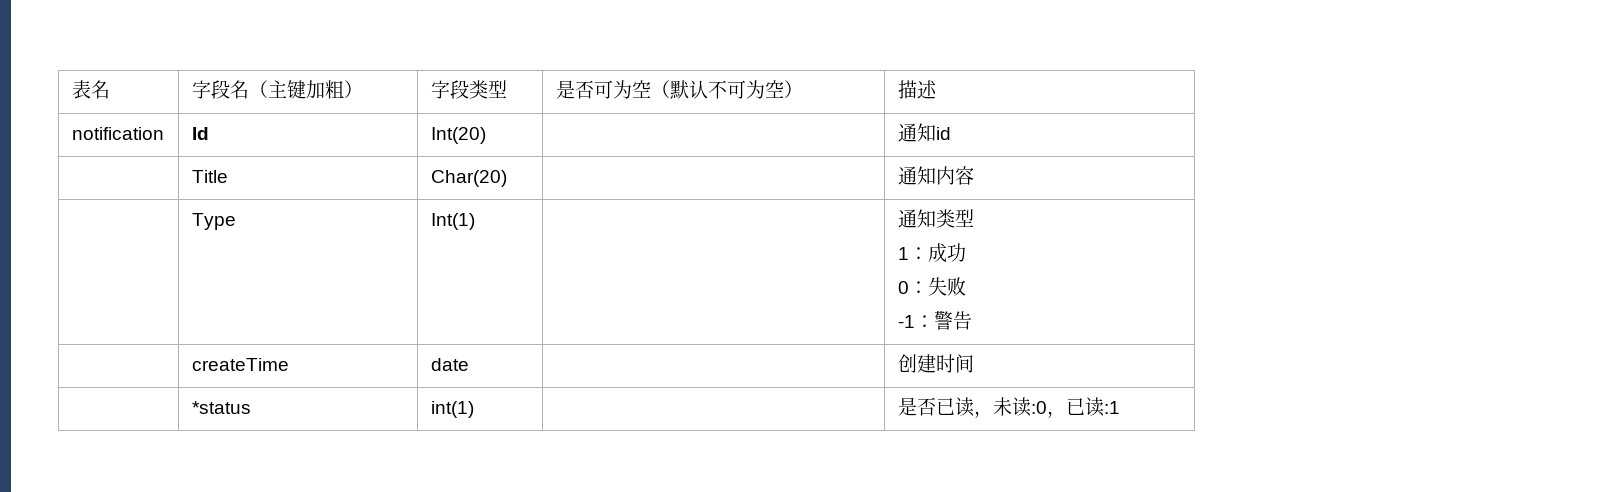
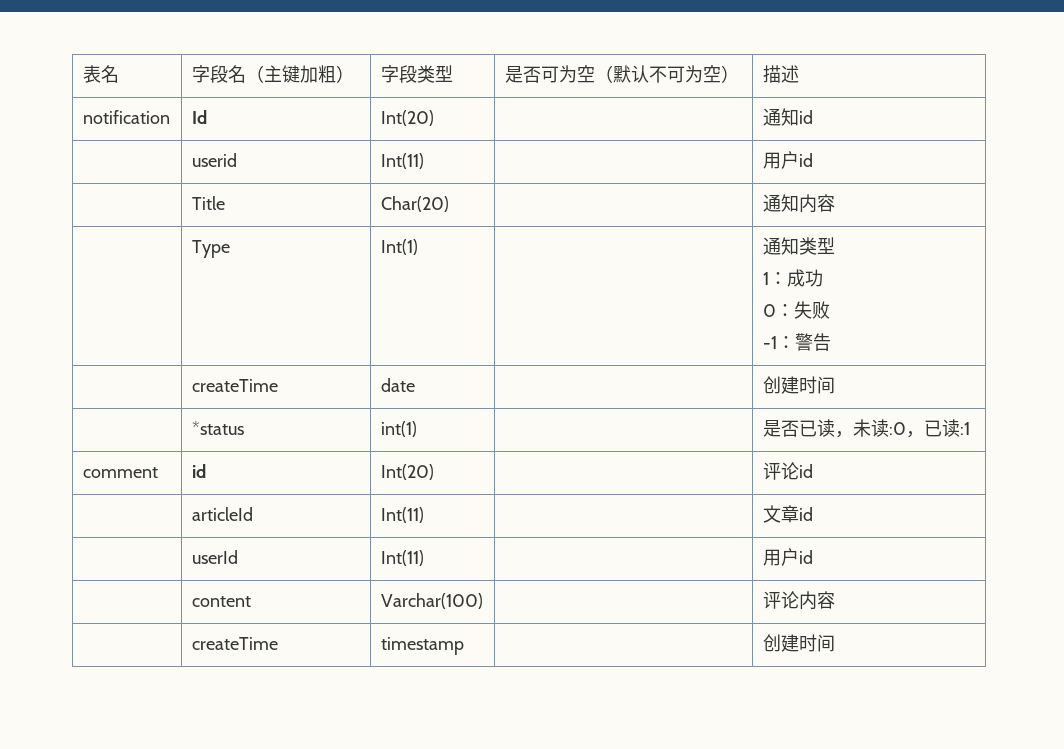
(951, 133) none -> [191,153,237,167] [380,153,424,169] [762,151,813,169] // | userid | Int(11) | | 用户id
(1120, 407) none -> [82,467,158,478] [191,464,206,478] [380,464,434,480] [762,462,813,480] [191,507,253,521] [380,507,424,523] [762,505,813,523] [191,550,238,564] [380,550,424,566] [762,548,813,566] [191,596,251,607] [380,593,483,609] [762,591,835,610] [191,637,278,650] [380,637,464,655] [762,634,835,652] // comment | id | Int(20) | | 评论id // | articleId | Int(11) | | 文章id // | userId | Int(11) | | 用户id // | content | Varchar(100) | | 评论内容 // | createTime | timestamp | | 创建时间

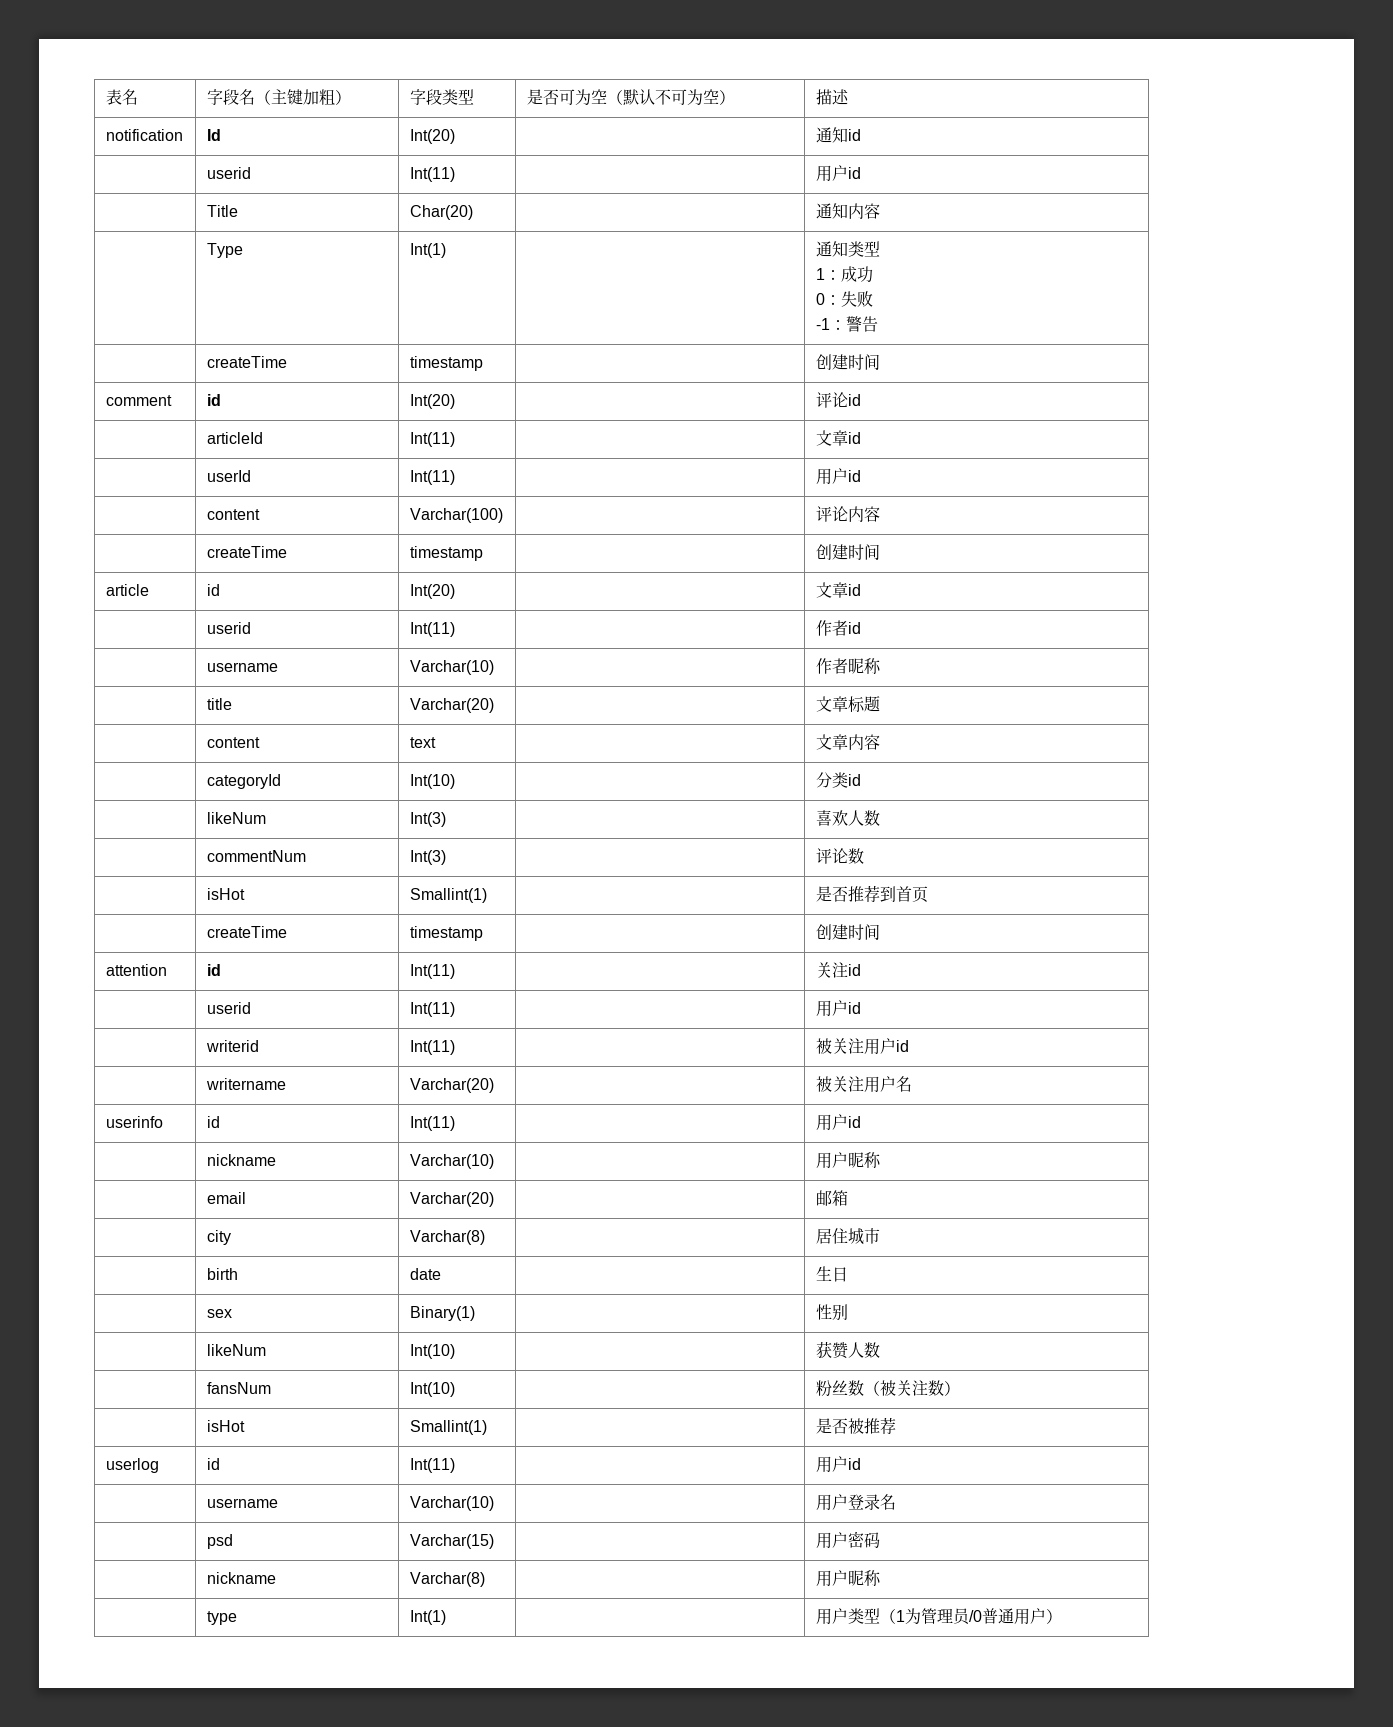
[380,378,415,392] [762,376,835,394] [191,421,244,435] [380,421,417,437] [762,419,970,438] date | | 创建时间 // | *status | int(1) | | 是否已读，未读:0，已读:1 -> [409,356,483,371] [815,354,880,370] timestamp | | 创建时间
(835, 643) none -> [105,584,149,596] [206,584,220,596] [409,584,455,599] [815,582,861,598] [206,622,251,634] [409,622,455,637] [815,620,861,636] [206,662,278,672] [409,660,494,675] [815,658,881,674] [206,698,232,710] [409,698,494,713] [815,696,880,713] [206,737,260,748] [409,737,436,748] [815,734,880,750] [206,774,281,789] [409,774,455,789] [815,772,861,788] [206,812,266,824] [409,812,446,827] [815,810,880,826] [206,850,306,862] [409,850,446,865] [815,848,864,864] [206,888,245,900] [409,888,487,903] [815,885,928,903] [206,926,287,938] [409,926,483,941] [815,924,880,940] [105,964,167,976] [206,964,221,976] [409,964,455,979] [815,962,861,978] [206,1002,251,1014] [409,1002,455,1017] [815,1000,861,1017] [205,1040,259,1052] [409,1040,455,1055] [815,1038,909,1055] [205,1078,286,1090] [409,1078,494,1093] [815,1076,912,1093] [105,1116,163,1128] [206,1116,220,1128] [409,1116,455,1131] [815,1114,861,1131] [206,1154,276,1166] [409,1154,494,1169] [815,1152,881,1169] [206,1192,246,1204] [409,1192,494,1207] [815,1190,848,1206] [206,1230,231,1245] [409,1230,485,1245] [815,1228,880,1245] [206,1268,238,1280] [409,1268,441,1280] [815,1266,848,1282] [206,1309,232,1318] [409,1306,475,1321] [815,1304,848,1320] [206,1344,266,1356] [409,1344,455,1359] [815,1341,880,1359] [206,1382,271,1394] [409,1382,455,1397] [815,1380,960,1397] [206,1420,245,1432] [409,1420,487,1435] [815,1417,896,1435] [105,1458,159,1473] [206,1458,220,1470] [409,1458,455,1473] [815,1456,861,1473] [206,1498,278,1508] [409,1496,494,1511] [815,1494,896,1511] [206,1534,233,1549] [409,1534,494,1549] [815,1531,880,1549] [206,1572,276,1584] [409,1572,485,1587] [815,1570,881,1587] [206,1611,237,1625] [409,1610,446,1625] [815,1608,1062,1625] // article | id | Int(20) | | 文章id // | userid | Int(11) | | 作者id // | username | Varchar(10) | | 作者昵称 // | title | Varchar(20) | | 文章标题 // | content | text | | 文章内容 // | categoryId | Int(10) | | 分类id // | likeNum | Int(3) | | 喜欢人数 // | commentNum | Int(3) | | 评论数 // | isHot | Smallint(1) | | 是否推荐到首页 // | createTime | timestamp | | 创建时间 // attention | id | Int(11) | | 关注id // | userid | Int(11) | | 用户id // | writerid | Int(11) | | 被关注用户id // | writername | Varchar(20) | | 被关注用户名 // userinfo | id | Int(11) | | 用户id // | nickname | Varchar(10) | | 用户昵称 // | email | Varchar(20) | | 邮箱 // | city | Varchar(8) | | 居住城市 // | birth | date | | 生日 // | sex | Binary(1) | | 性别 // | likeNum | Int(10) | | 获赞人数 // | fansNum | Int(10) | | 粉丝数（被关注数） // | isHot | Smallint(1) | | 是否被推荐 // userlog | id | Int(11) | | 用户id // | username | Varchar(10) | | 用户登录名 // | psd | Varchar(15) | | 用户密码 // | nickname | Varchar(8) | | 用户昵称 // | type | Int(1) | | 用户类型（1为管理员/0普通用户）

